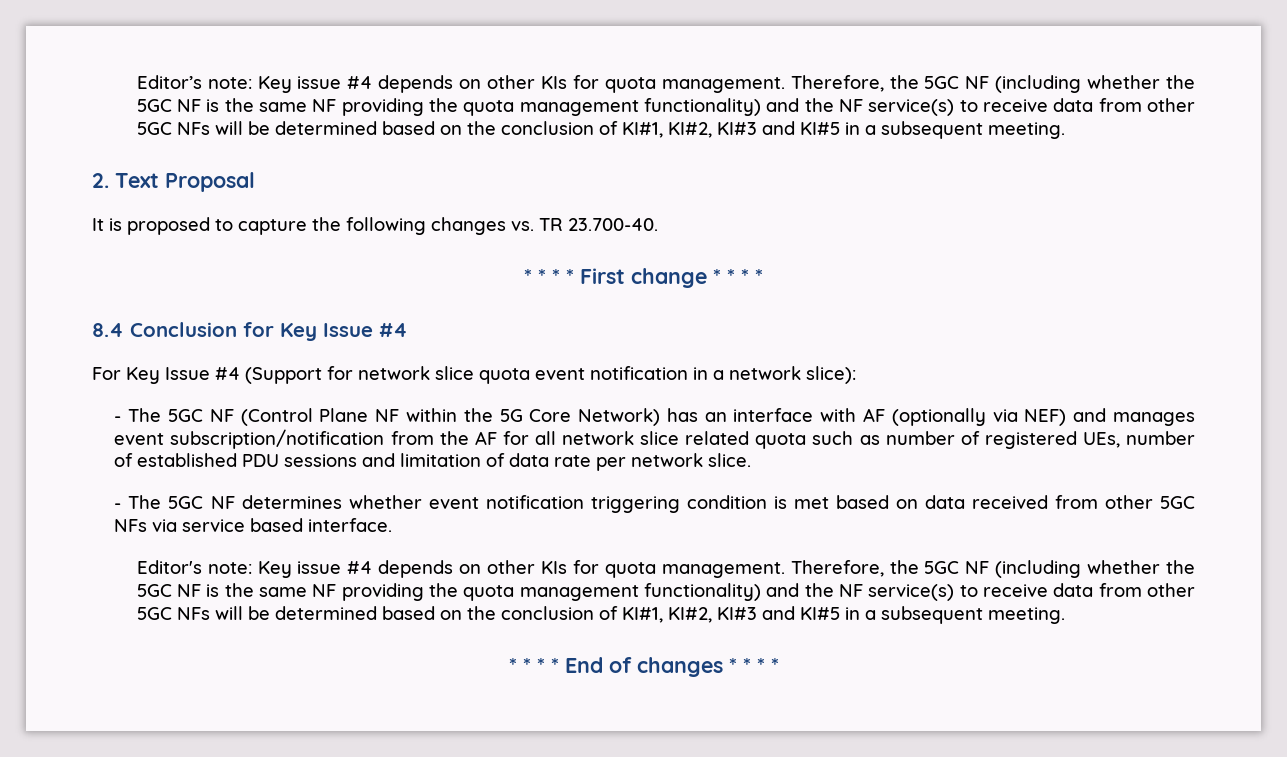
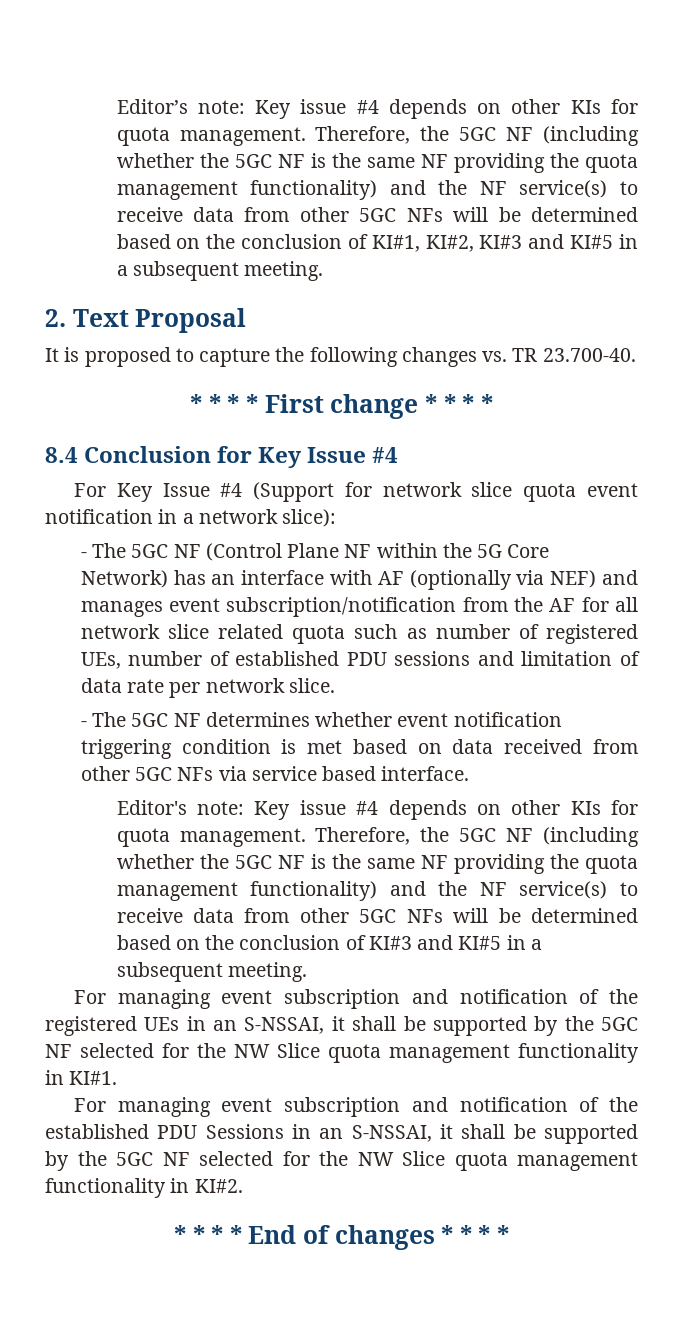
[621,606,1065,624] KI#1, KI#2, KI#3 and KI#5 in a subsequent meeting. -> [368,935,543,950] [116,962,307,982] [74,989,638,1009] [45,1016,639,1036] [45,1043,639,1063] [45,1070,118,1085] [74,1097,638,1117] [45,1124,638,1144] [45,1151,638,1171] [45,1178,243,1198] KI#3 and KI#5 in a subsequent meeting. // For managing event subscription and notification of the registered UEs in an S-NSSAI, it shall be supported by the 5GC NF selected for the NW Slice quota management functionality in KI#1. // For managing event subscription and notification of the established PDU Sessions in an S-NSSAI, it shall be supported by the 5GC NF selected for the NW Slice quota management functionality in KI#2.

